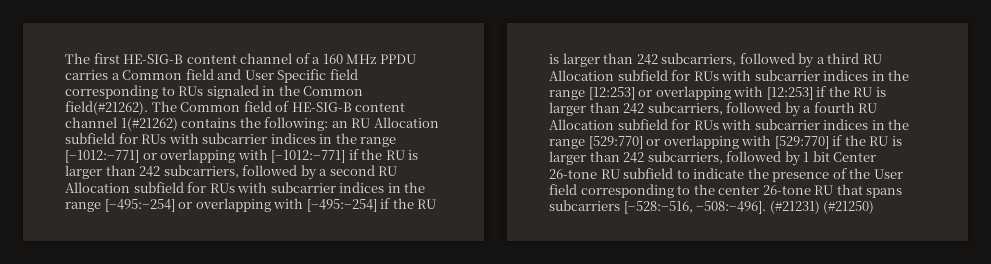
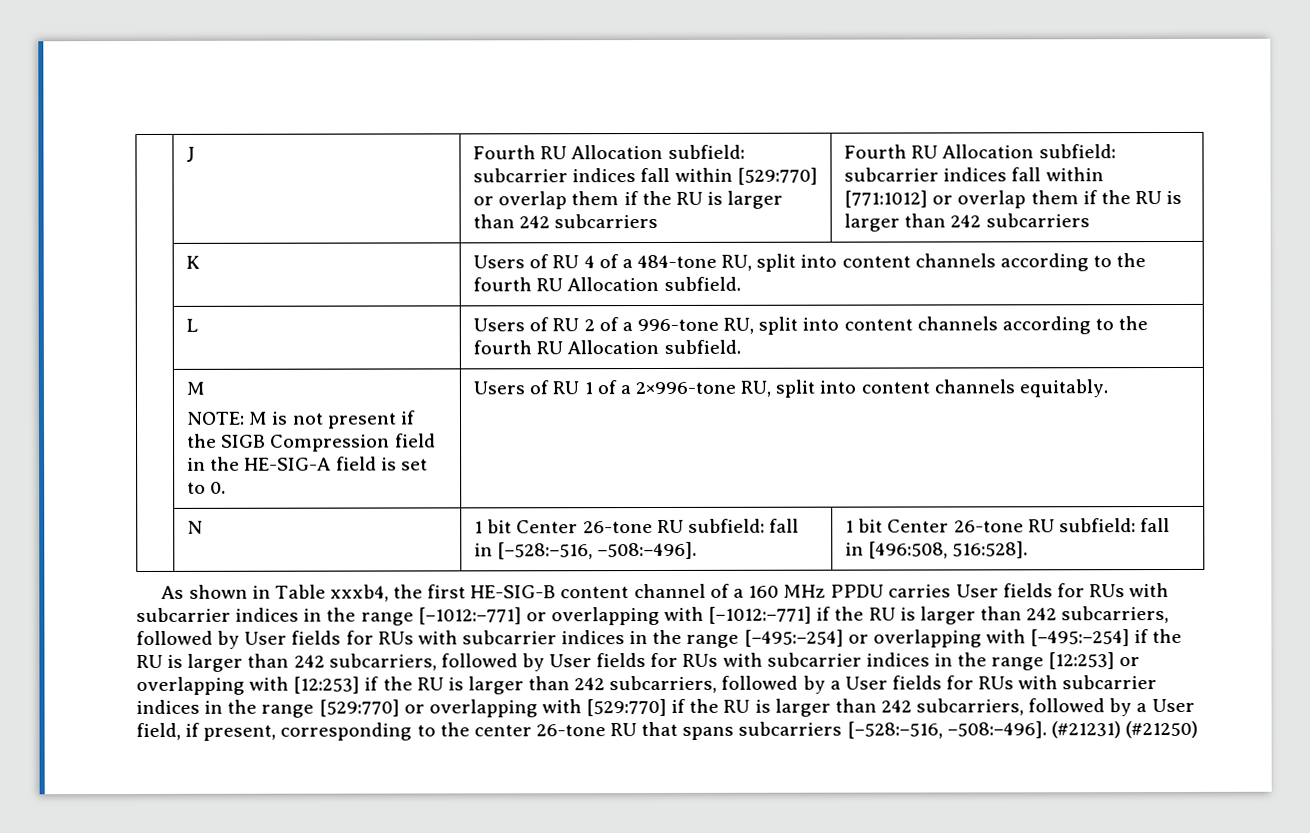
[65,53,90,64] The -> [186,146,196,162] [473,144,745,160] [473,167,818,185] [473,190,784,210] [473,213,659,229] [844,144,1116,159] [844,167,1104,182] [844,190,1183,209] [844,213,1090,232] [186,255,201,269] [473,253,1147,272] [473,276,741,292] [186,318,199,332] [473,316,1149,335] [473,339,741,355] [186,381,206,395] [186,410,416,429] [187,433,436,452] [187,456,428,471] [187,481,227,494] [473,379,1108,398] [187,520,204,534] [474,518,799,534] [474,541,698,560] [845,518,1170,533] [845,541,1029,559] [161,584,424,602] | J | Fourth RU Allocation subfield: subcarrier indices fall within [529:770] or overlap them if the RU is larger than 242 subcarriers | Fourth RU Allocation subfield: subcarrier indices fall within [771:1012] or overlap them if the RU is larger than 242 subcarriers // | K | Users of RU 4 of a 484-tone RU, split into content channels according to the fourth RU Allocation subfield. // | L | Users of RU 2 of a 996-tone RU, split into content channels according to the fourth RU Allocation subfield. // | M // NOTE: M is not present if the SIGB Compression field in the HE-SIG-A field is set to 0. | Users of RU 1 of a 2×996-tone RU, split into content channels equitably. // | N | 1 bit Center 26-tone RU subfield: fall in [−528:−516, −508:−496]. | 1 bit Center 26-tone RU subfield: fall in [496:508, 516:528]. // As shown in Table xxxb4, the
[111,69,358,83] [65,85,364,99] [65,101,406,115] [65,117,439,131] [65,133,115,144] a Common field and User Specific field corresponding to RUs signaled in the Common field(#21262). The Common field of HE-SIG-B content channel 1(#21262) contains the following: an RU Allocation subfield -> [955,583,1053,598] User fields
[319,165,398,176] [65,182,184,193] a second RU Allocation subfield -> [244,630,342,645] User fields
[816,53,882,64] [549,70,668,81] a third RU Allocation subfield -> [549,653,647,668] User fields
[813,102,878,113] [549,119,668,130] fourth RU Allocation subfield -> [844,675,942,690] User fields
[803,151,877,162] [549,168,903,182] [549,184,577,195] 1 bit Center 26-tone RU subfield to indicate the presence of the User field -> [1136,698,1195,713] [136,722,277,741] a User field, if present,

